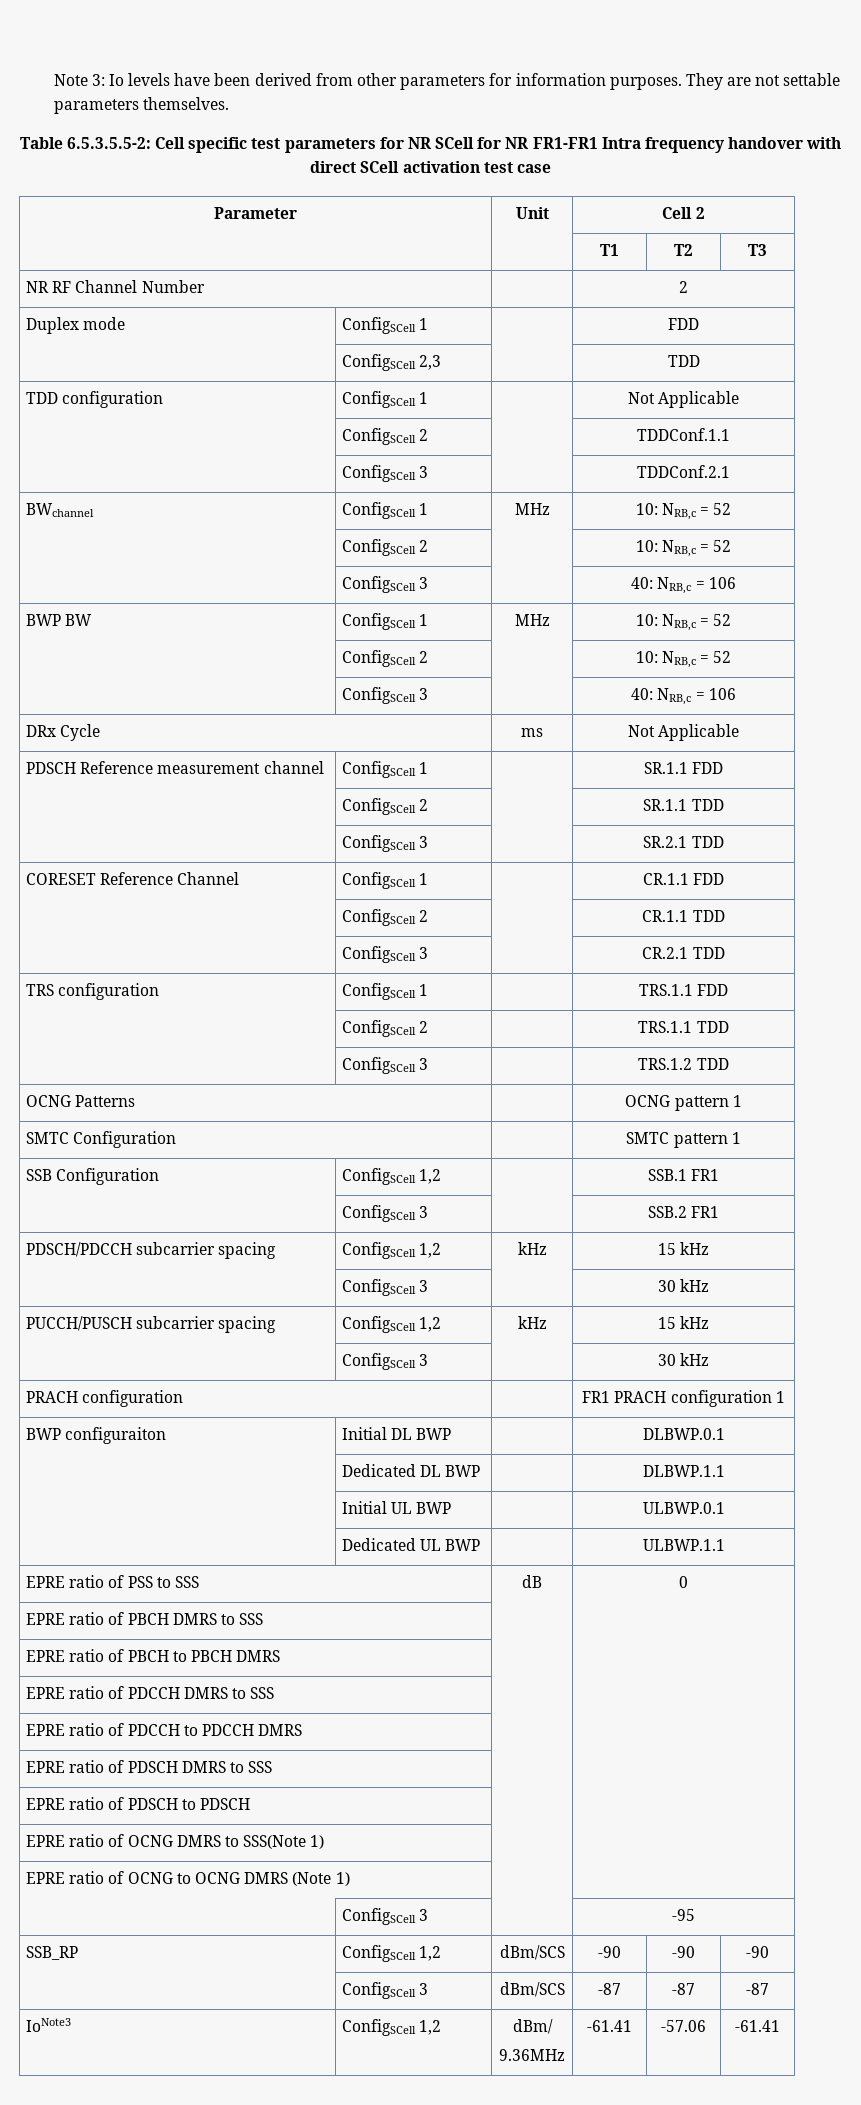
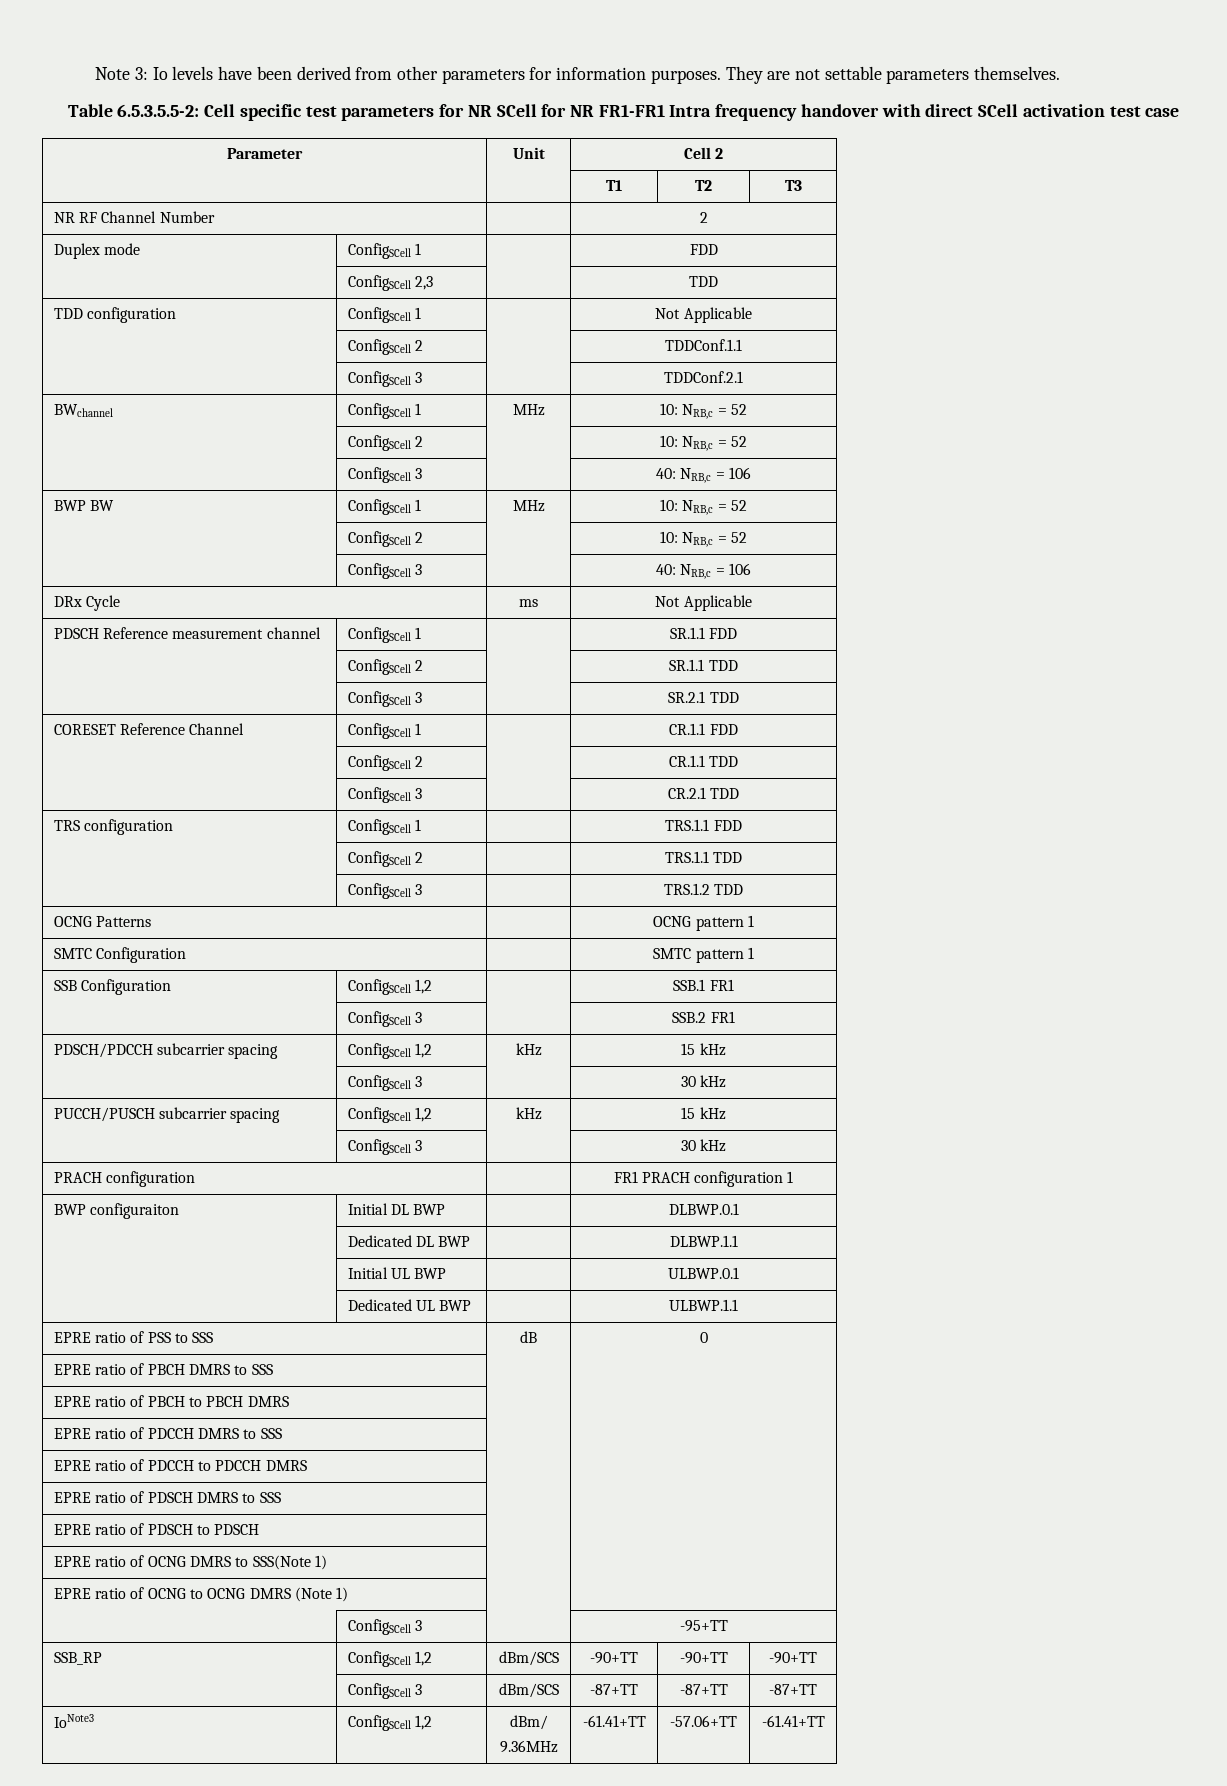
[672,1909,695,1921] -95 -> [679,1620,728,1632] -95+TT
[598,1946,621,1958] [672,1946,695,1958] [746,1946,769,1958] -90 | -90 | -90 -> [590,1652,638,1664] [679,1652,728,1664] [769,1652,817,1664] -90+TT | -90+TT | -90+TT
[598,1983,621,1995] [672,1983,695,1995] [746,1983,769,1995] -87 | -87 | -87 -> [590,1684,638,1695] [679,1684,728,1695] [769,1684,817,1695] -87+TT | -87+TT | -87+TT
[587,2020,632,2032] [661,2020,706,2032] [735,2020,780,2032] -61.41 | -57.06 | -61.41 -> [582,1715,646,1727] [670,1715,737,1727] [761,1715,825,1727] -61.41+TT | -57.06+TT | -61.41+TT

